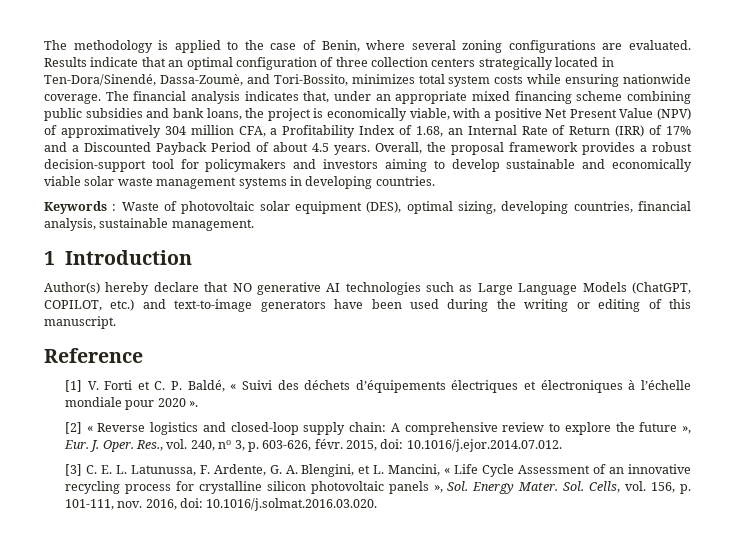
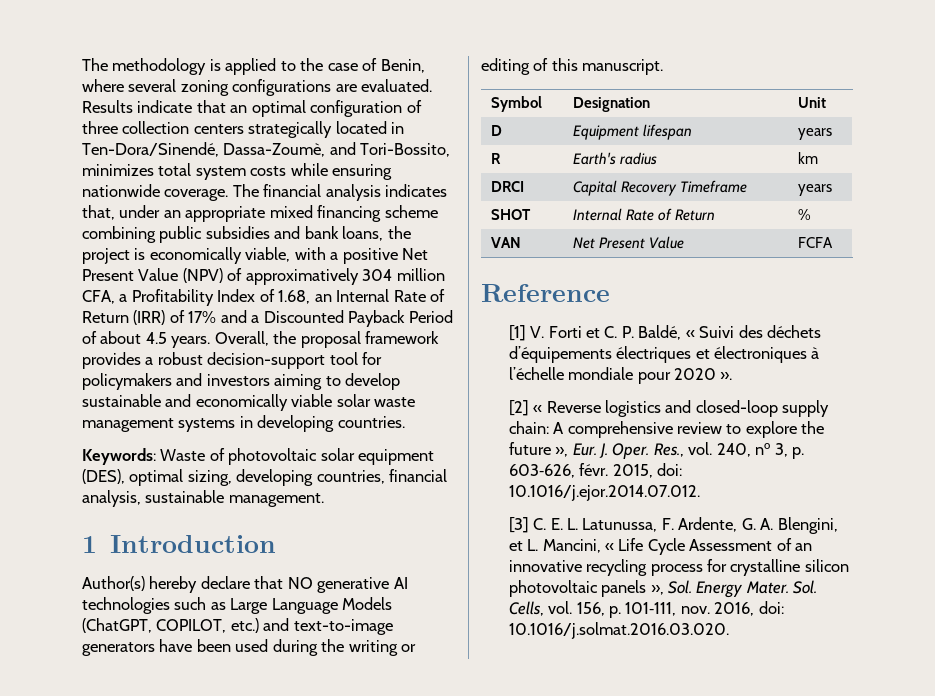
[44,201,117,214] Keywords : -> [82,448,156,465] Keywords:
(116, 322) none -> [491,96,543,112] [573,97,651,112] [798,97,827,108] [491,125,503,136] [573,124,693,140] [798,128,833,140] [491,153,502,164] [573,152,658,165] [798,152,819,164] [491,181,525,192] [573,180,748,196] [798,184,833,196] [491,209,532,220] [573,208,716,221] [798,209,812,220] [491,237,522,248] [573,236,685,249] [798,237,834,248] // Symbol | Designation | Unit // D | Equipment lifespan | years // R | Earth's radius | km // DRCI | Capital Recovery Timeframe | years // SHOT | Internal Rate of Return | % // VAN | Net Present Value | FCFA

